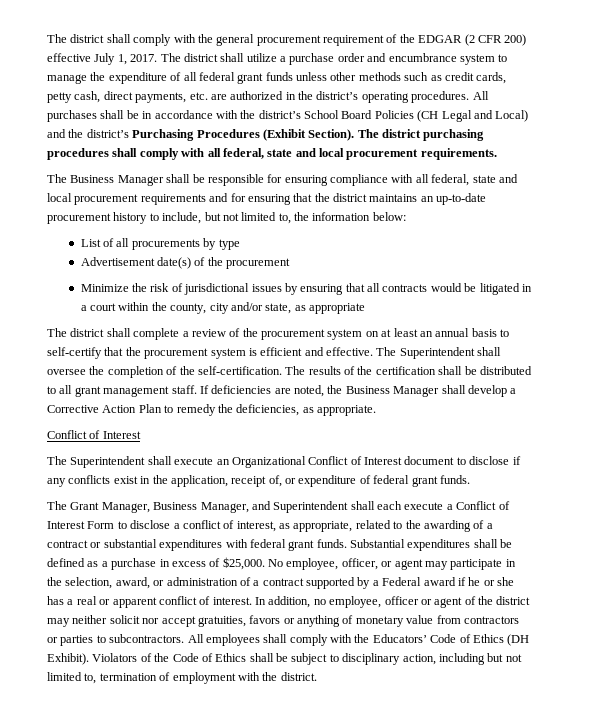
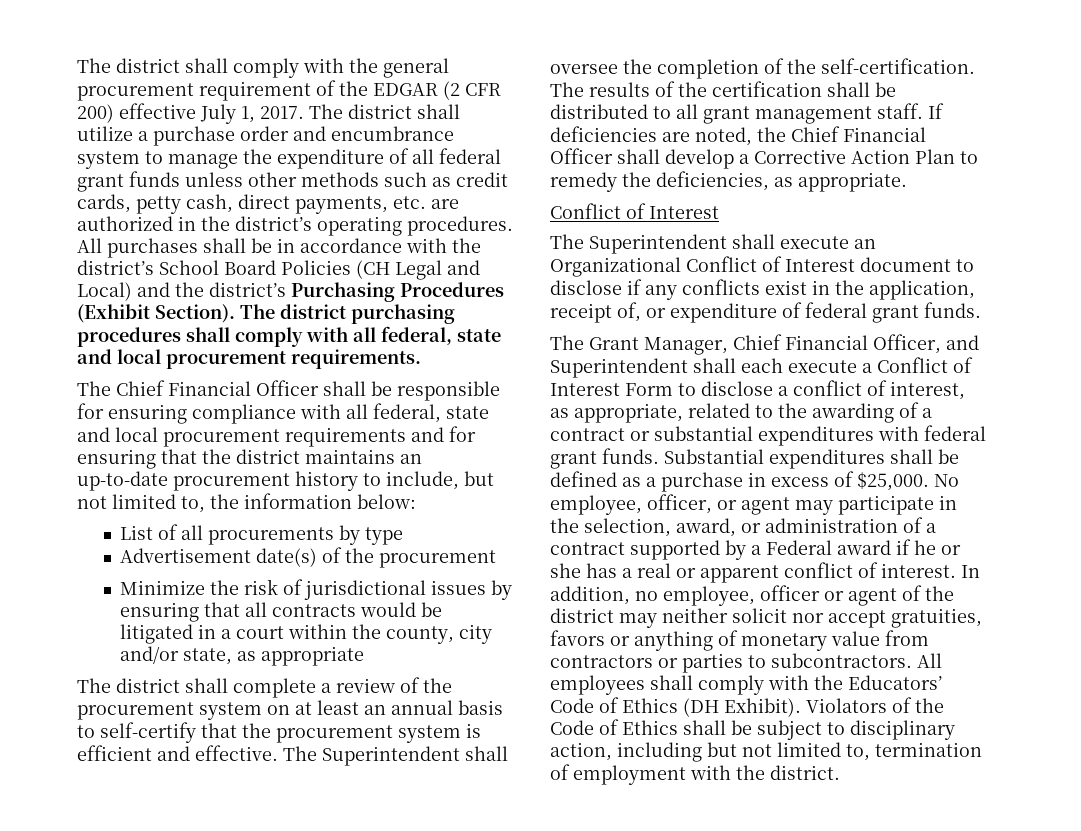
[70,175,164,186] Business Manager -> [116,380,319,396] Chief Financial Officer
[345,386,440,397] Business Manager -> [791,126,926,142] [550,148,613,164] Chief Financial Officer
[153,502,249,513] Business Manager, -> [733,334,941,354] Chief Financial Officer,

